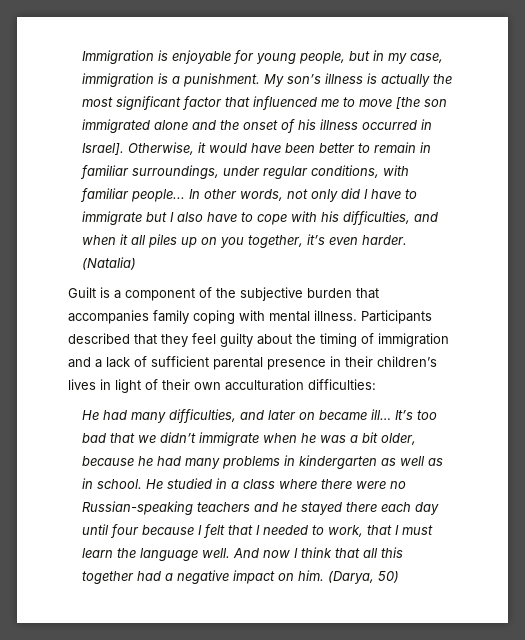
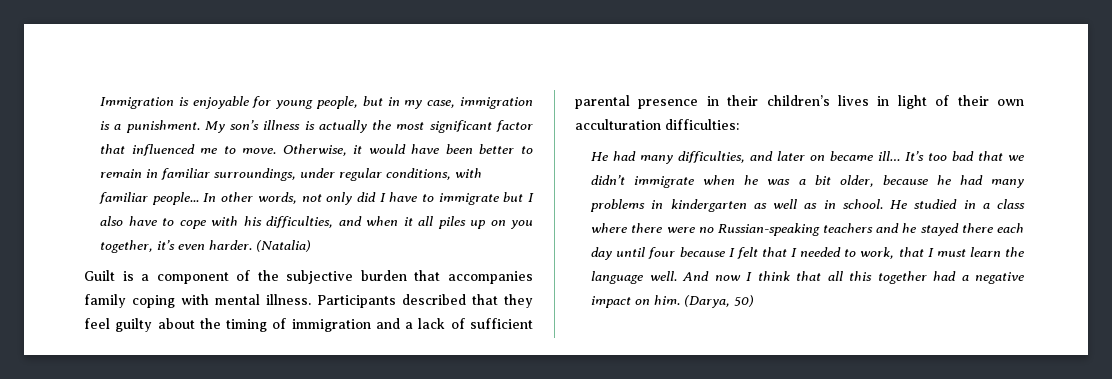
[359,97,448,109] [82,119,433,133] [82,143,125,155] move [the son immigrated alone and the onset of his illness occurred in Israel]. -> [242,148,277,154] move.

